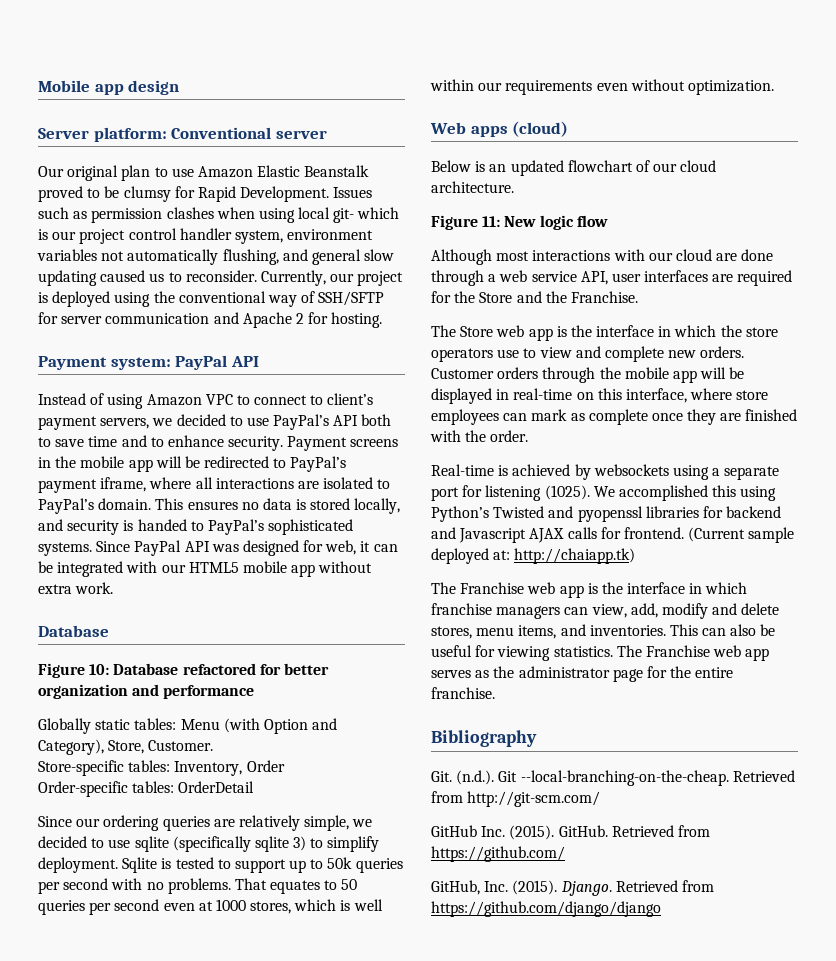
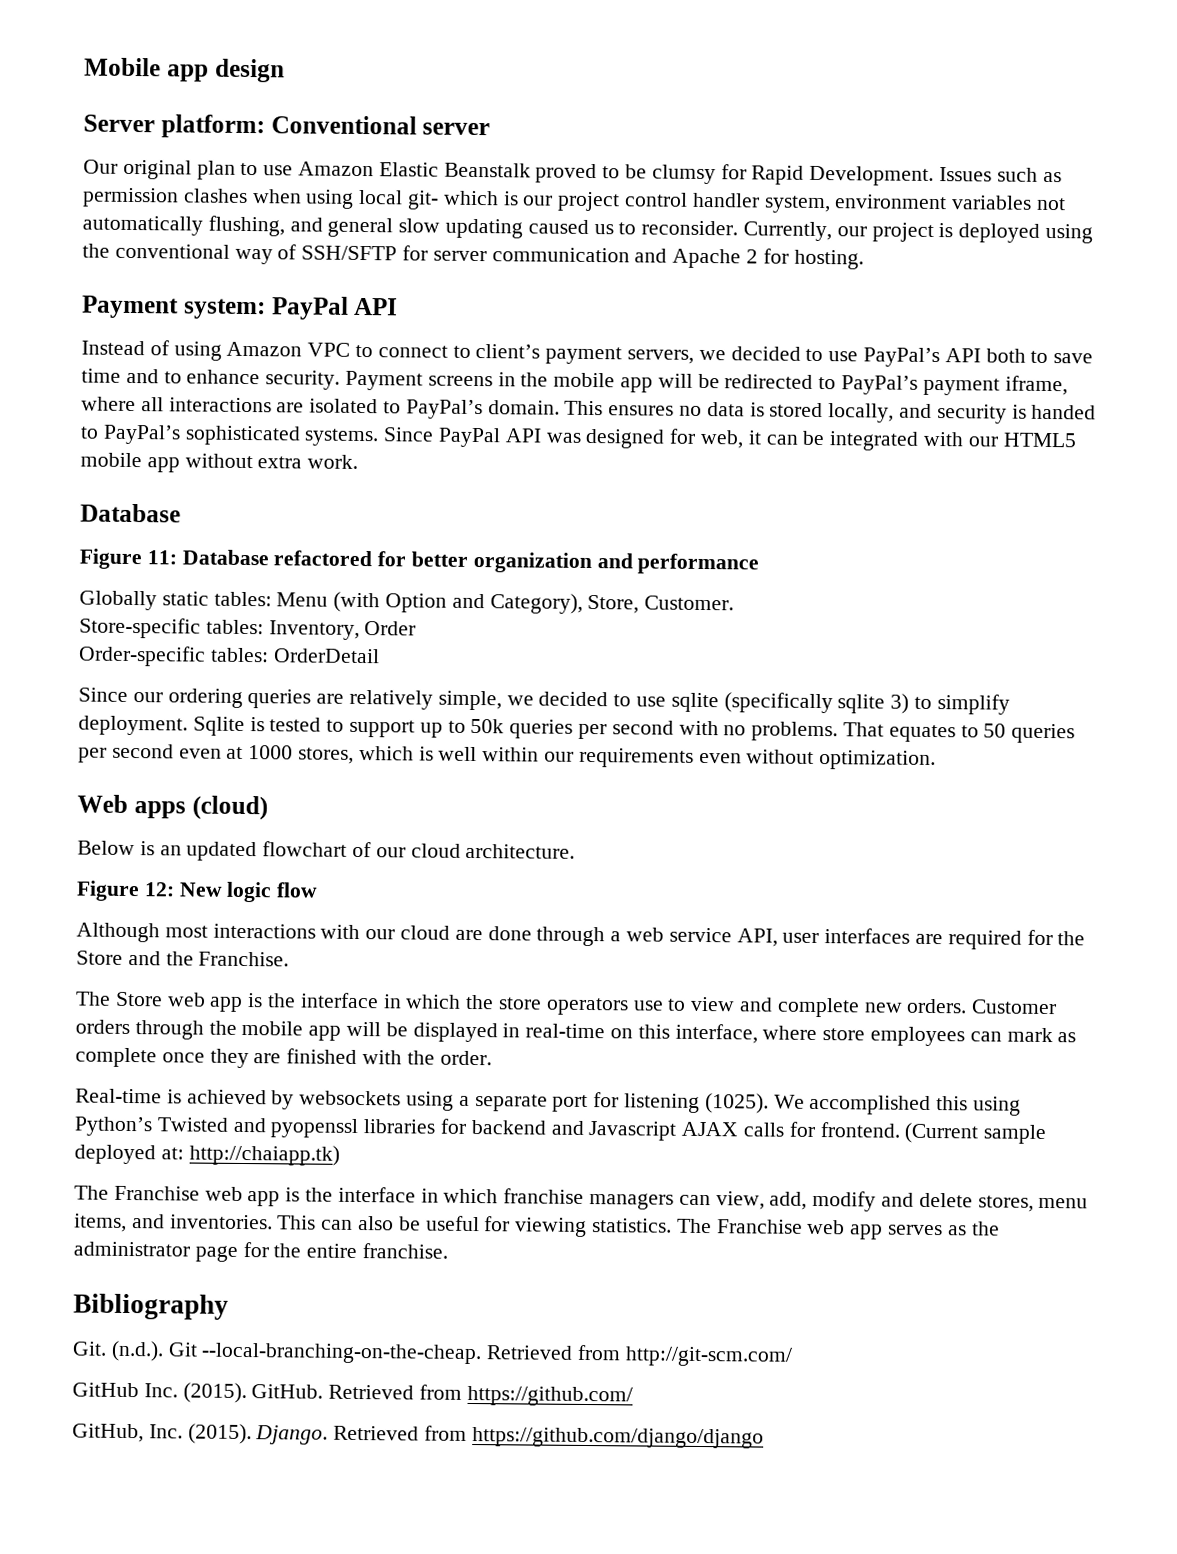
[89,664,110,675] 10: -> [146,550,177,565] 11:
[482,216,501,227] 11: -> [143,882,175,897] 12:

